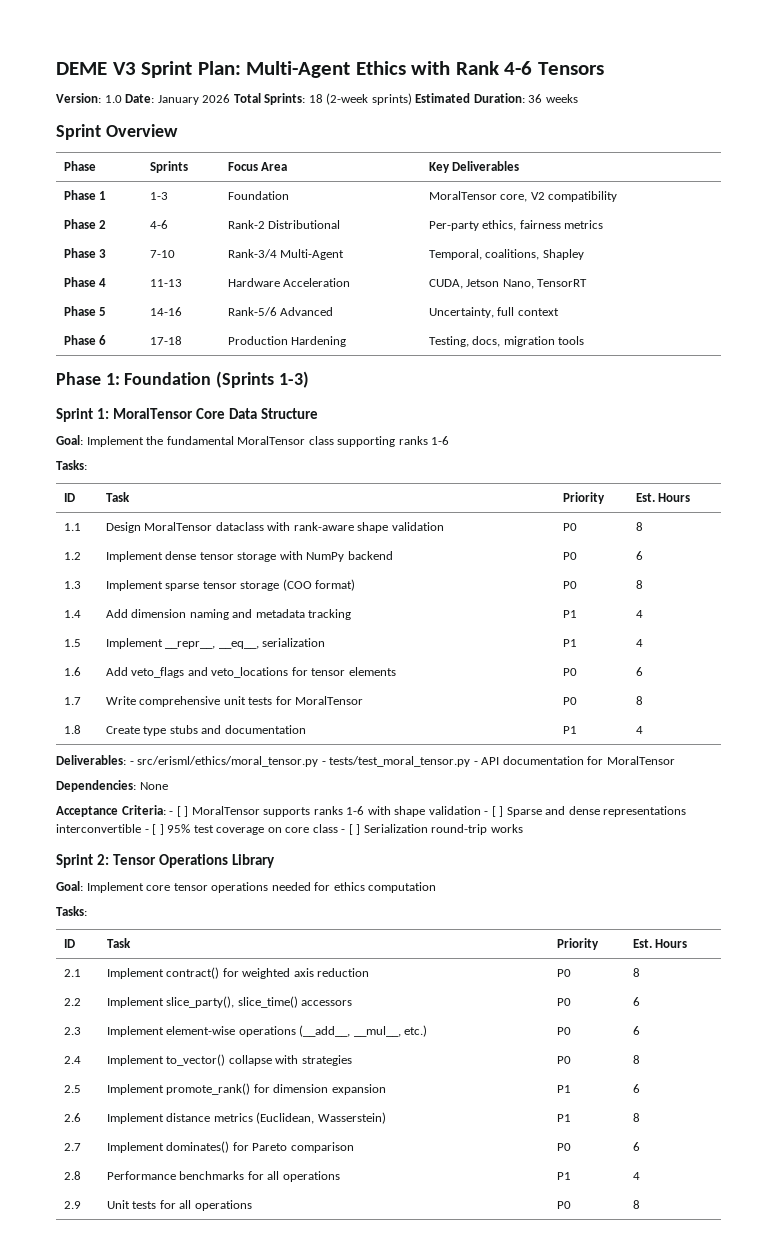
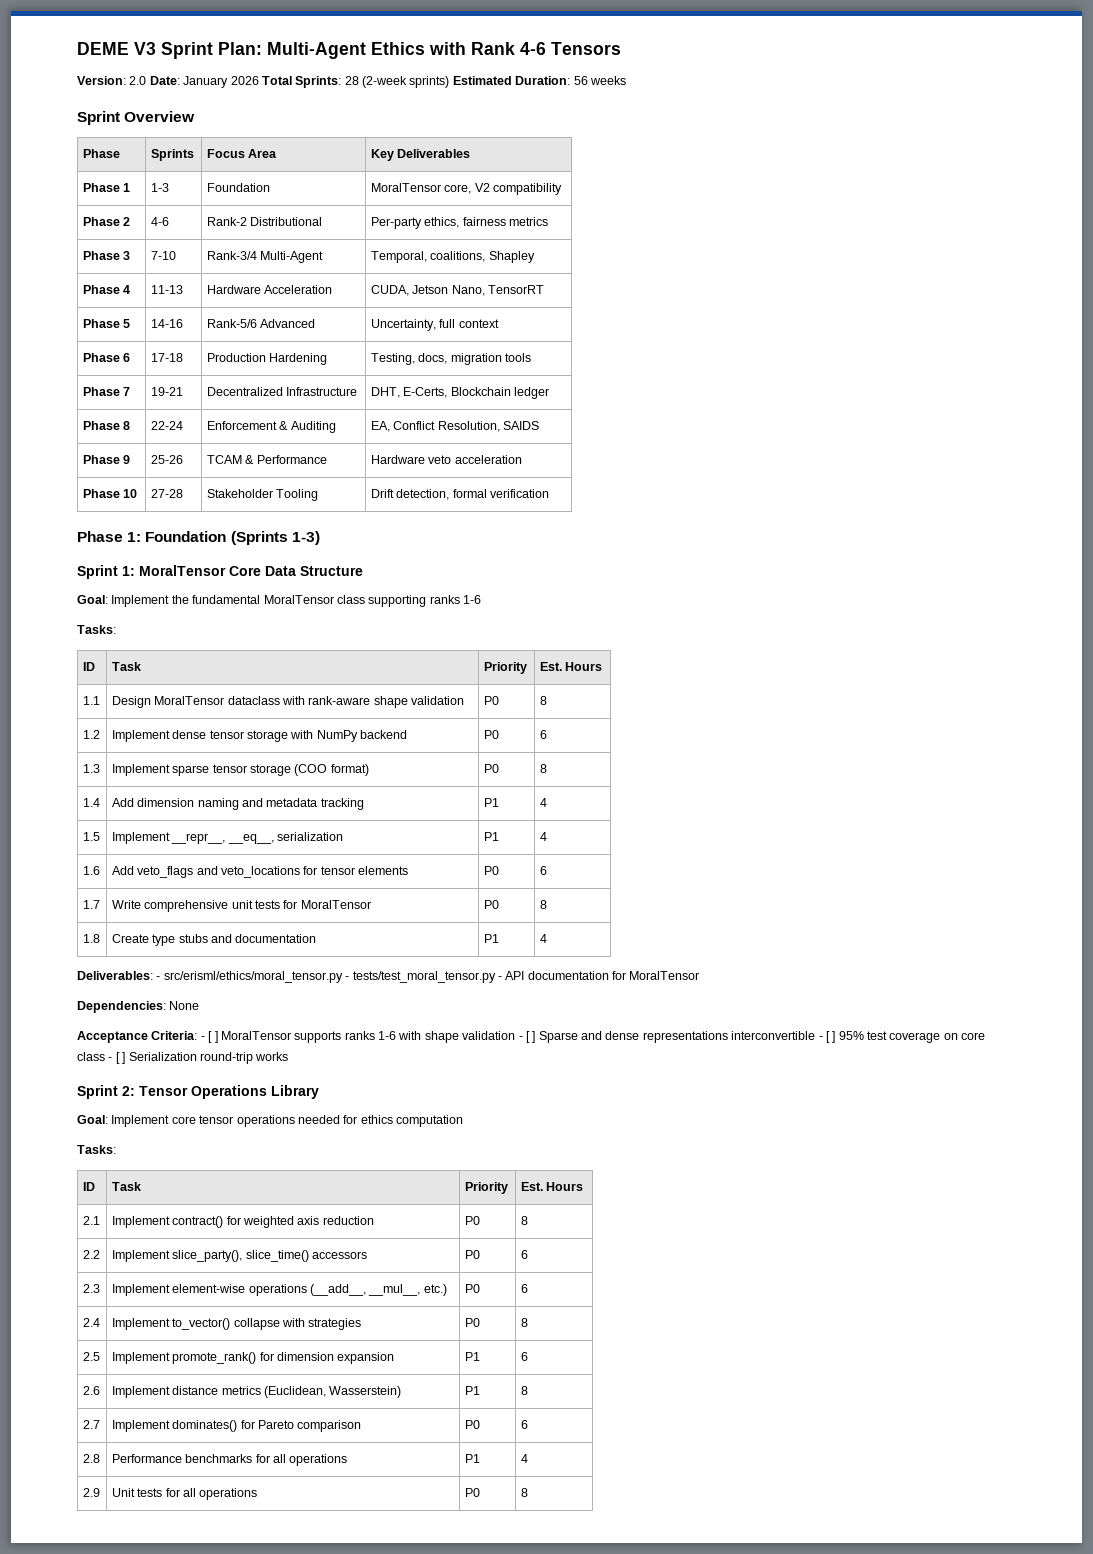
[104,95,122,103] 1.0 -> [129,76,147,85] 2.0
[308,94,323,103] 18 -> [344,76,359,85] 28
[528,94,543,103] 36 -> [573,76,588,85] 56
(585, 340) none -> [82,387,131,396] [150,387,183,396] [206,387,358,396] [370,387,550,399] [82,421,131,430] [150,421,183,430] [206,421,336,433] [370,421,540,432] [82,455,131,464] [150,455,183,464] [206,455,327,464] [370,455,522,464] [82,489,138,498] [150,489,183,498] [206,489,319,501] [370,489,550,500] // Phase 7 | 19-21 | Decentralized Infrastructure | DHT, E-Certs, Blockchain ledger // Phase 8 | 22-24 | Enforcement & Auditing | EA, Conflict Resolution, SAIDS // Phase 9 | 25-26 | TCAM & Performance | Hardware veto acceleration // Phase 10 | 27-28 | Stakeholder Tooling | Drift detection, formal verification

